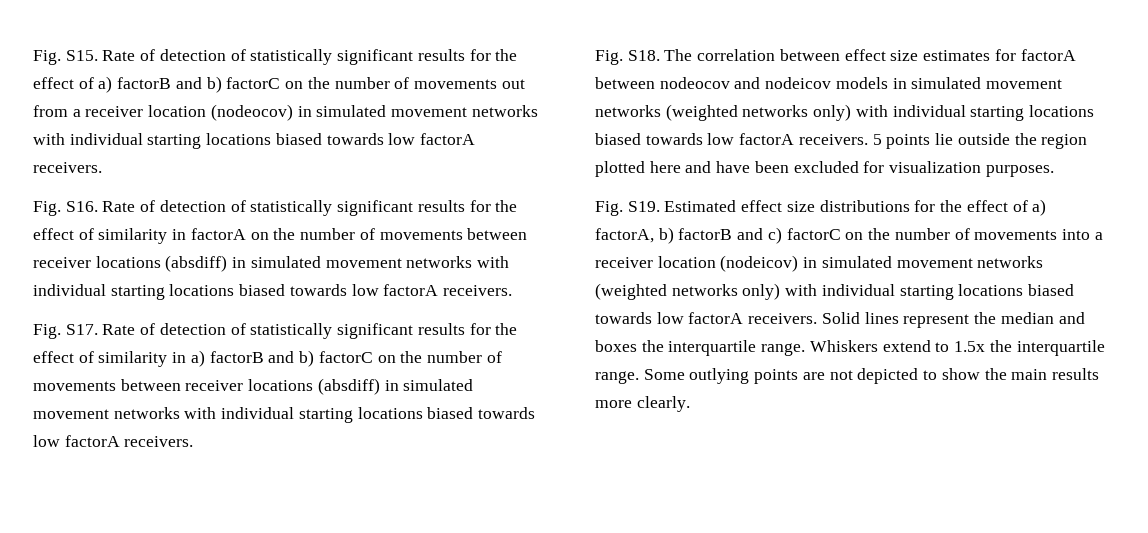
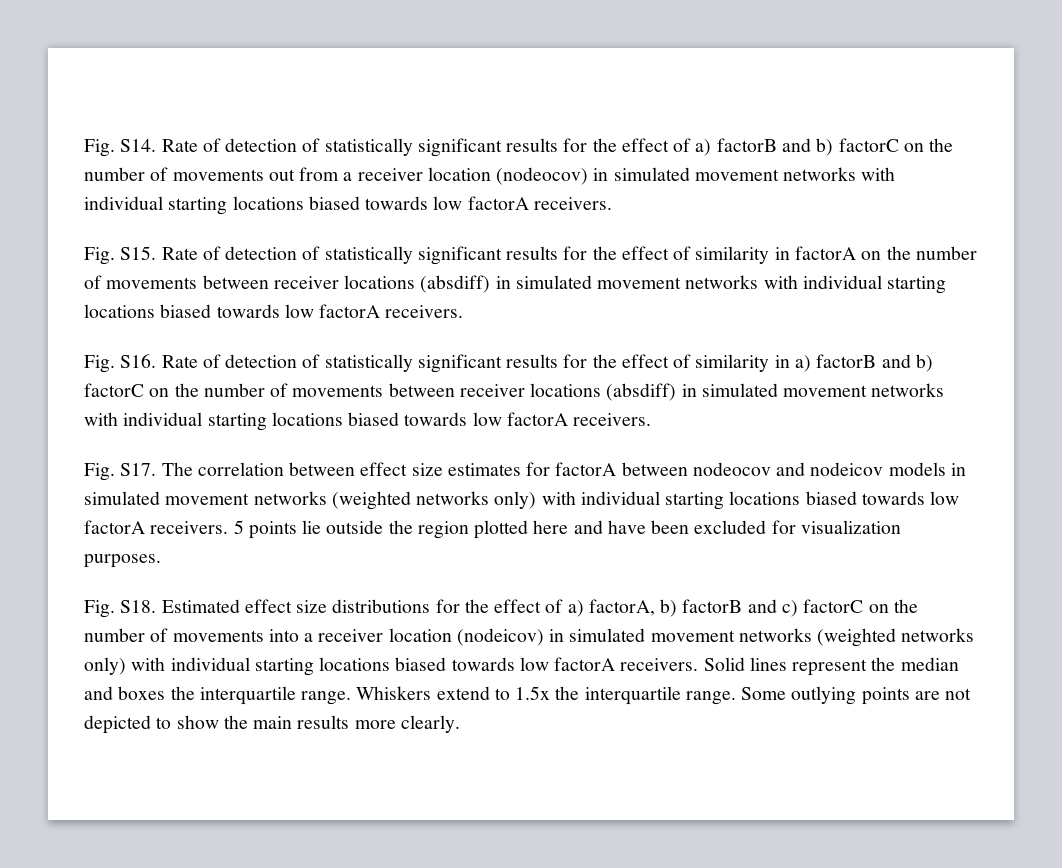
[33,50,98,65] Fig. S15. -> [84,139,157,157] Fig. S14.
[65,201,98,212] S16. -> [120,246,157,260] S15.
[65,324,98,335] S17. -> [120,354,157,368] S16.
[627,50,660,61] S18. -> [120,463,157,476] S17.
[627,201,660,212] S19. -> [120,600,157,613] S18.

